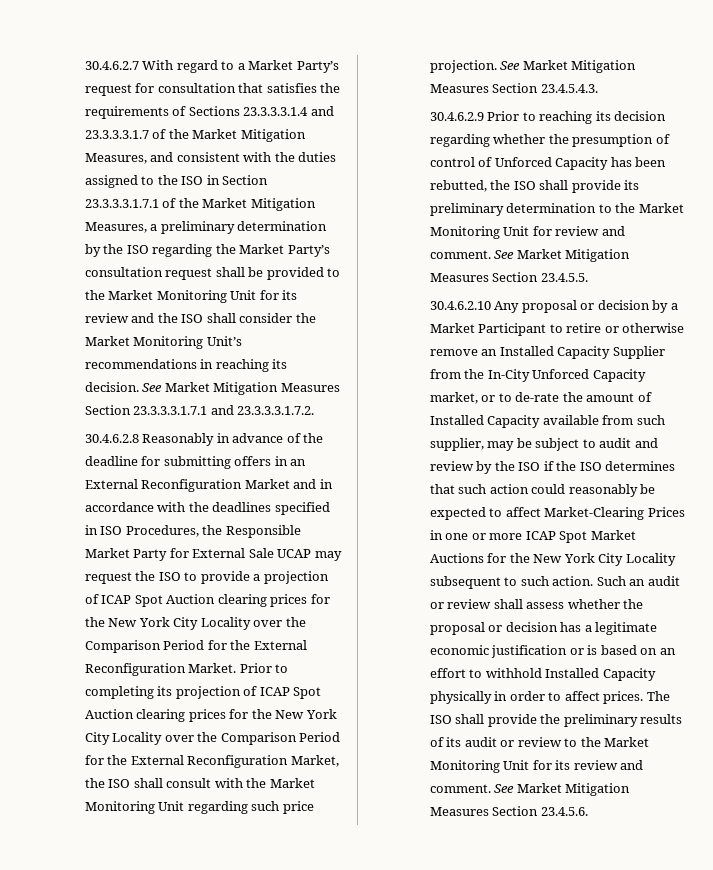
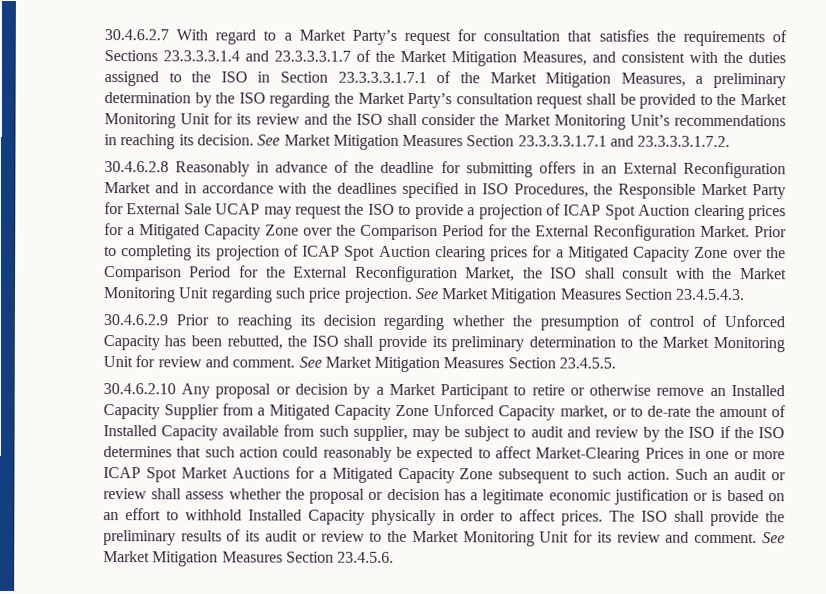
[84,617,251,630] the New York City Locality -> [126,224,299,240] a Mitigated Capacity Zone
[251,709,337,719] [84,732,163,745] the New York City Locality -> [555,246,729,262] a Mitigated Capacity Zone
[464,369,530,382] the In-City -> [257,404,430,420] a Mitigated Capacity Zone
[509,553,676,566] the New York City Locality -> [318,467,494,484] a Mitigated Capacity Zone

